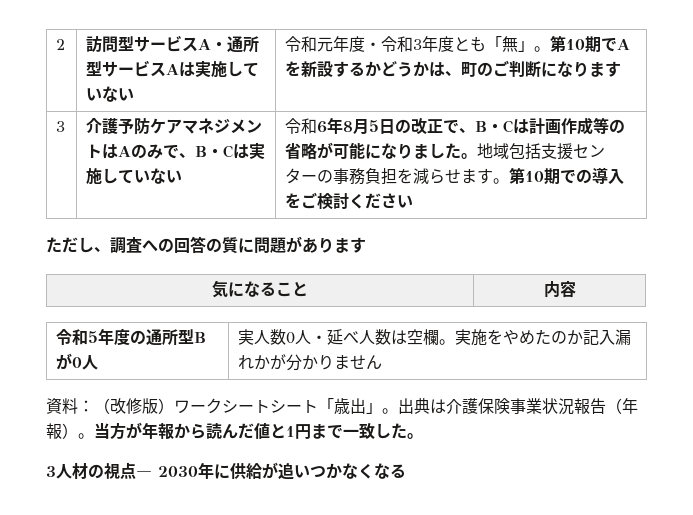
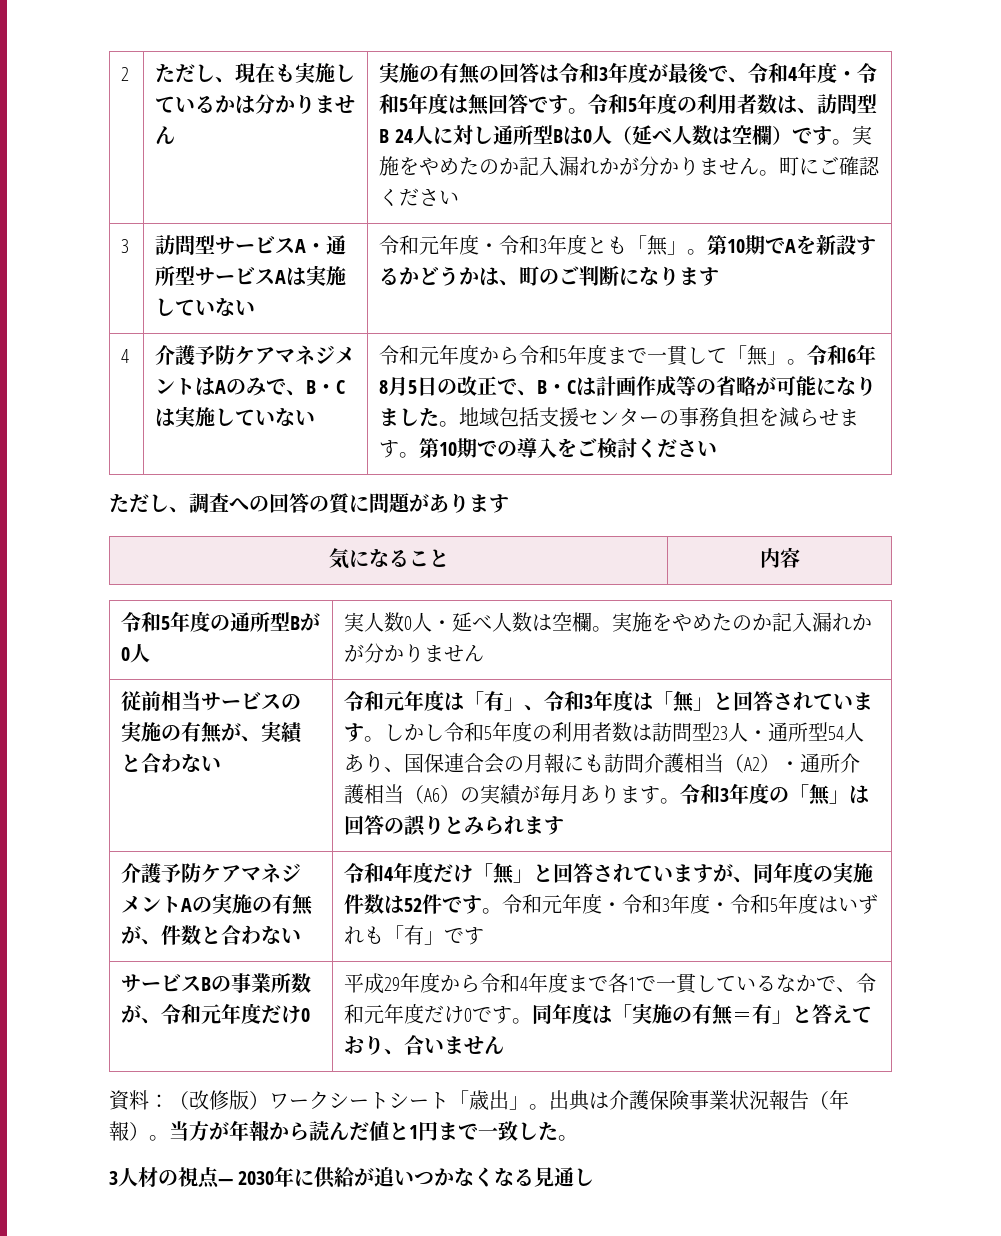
(66, 44) none -> [155,62,356,83] [155,94,356,114] [155,126,176,144] [379,62,878,85] [379,93,878,116] [379,125,872,145] [379,156,881,176] [379,188,460,206] [121,239,130,253] | ただし、現在も実施しているかは分かりません | 実施の有無の回答は令和3年度が最後で、令和4年度・令和5年度は無回答です。令和5年度の利用者数は、訪問型B 24人に対し通所型Bは0人（延べ人数は空欄）です。実施をやめたのか記入漏れかが分かりません。町にご確認ください // 3
[56,121,66,132] 3 -> [121,349,130,363] 4
(318, 126) none -> [419,344,848,366] 元年度から令和5年度まで一貫して「無」。令和
(383, 362) none -> [121,691,302,711] [121,721,305,744] [121,753,222,773] [344,690,874,713] [344,721,865,742] [344,753,861,774] [344,783,870,806] [344,815,565,836] [121,863,302,883] [121,893,314,916] [121,925,302,945] [344,862,874,885] [344,893,879,914] [344,925,485,945] [121,973,312,993] [121,1003,311,1024] [344,972,877,994] [344,1003,873,1026] [344,1035,505,1055] // 従前相当サービスの実施の有無が、実績と合わない | 令和元年度は「有」、令和3年度は「無」と回答されています。しかし令和5年度の利用者数は訪問型23人・通所型54人あり、国保連合会の月報にも訪問介護相当（A2）・通所介護相当（A6）の実績が毎月あります。令和3年度の「無」は回答の誤りとみられます // 介護予防ケアマネジメントAの実施の有無が、件数と合わない | 令和4年度だけ「無」と回答されていますが、同年度の実施件数は52件です。令和元年度・令和3年度・令和5年度はいずれも「有」です // サービスBの事業所数が、令和元年度だけ0 | 平成29年度から令和4年度まで各1で一貫しているなかで、令和元年度だけ0です。同年度は「実施の有無＝有」と答えており、合いません
(406, 471) none -> [534,1167,595,1187] 見通し

